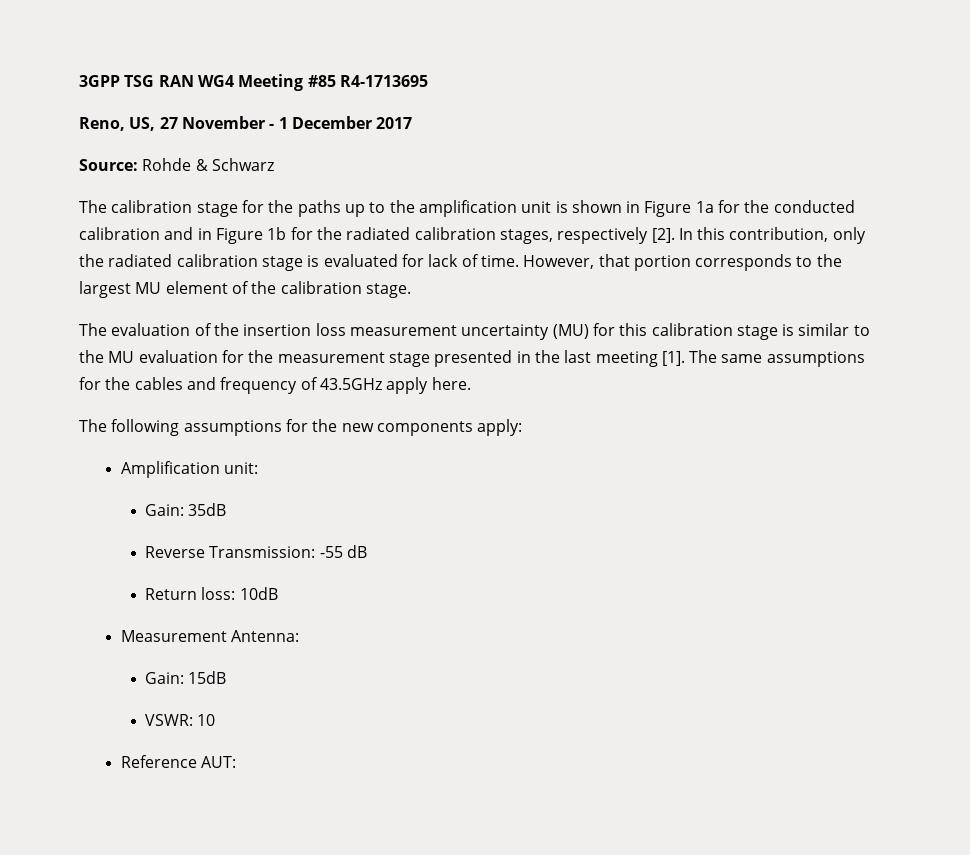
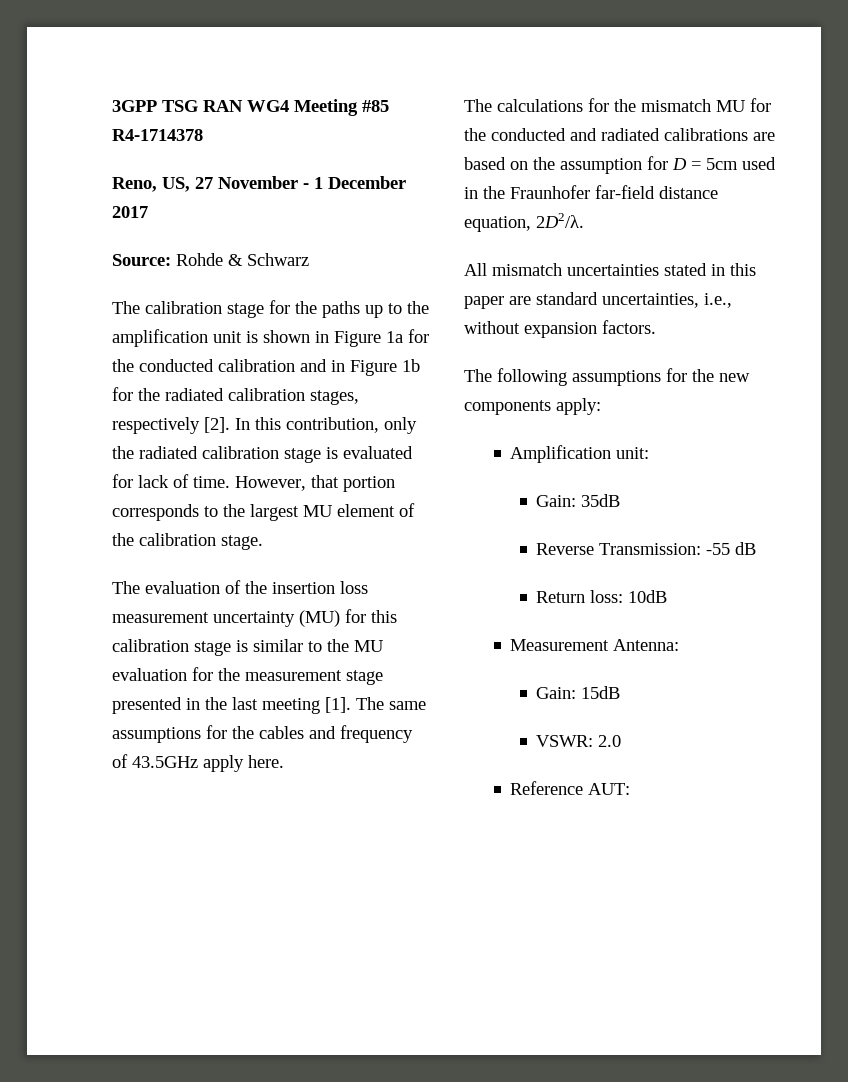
[339,75,428,87] R4-1713695 -> [112,129,203,141] R4-1714378
(471, 383) none -> [464,98,771,112] [464,128,775,141] [464,156,776,174] [464,185,718,199] [464,213,584,232] [464,263,756,276] [464,292,732,309] [464,320,656,338] // The calculations for the mismatch MU for the conducted and radiated calibrations are based on the assumption for D = 5cm used in the Fraunhofer far-field distance equation, 2D2/λ. // All mismatch uncertainties stated in this paper are standard uncertainties, i.e., without expansion factors.
[197,714,216,726] 10 -> [598,735,622,747] 2.0

